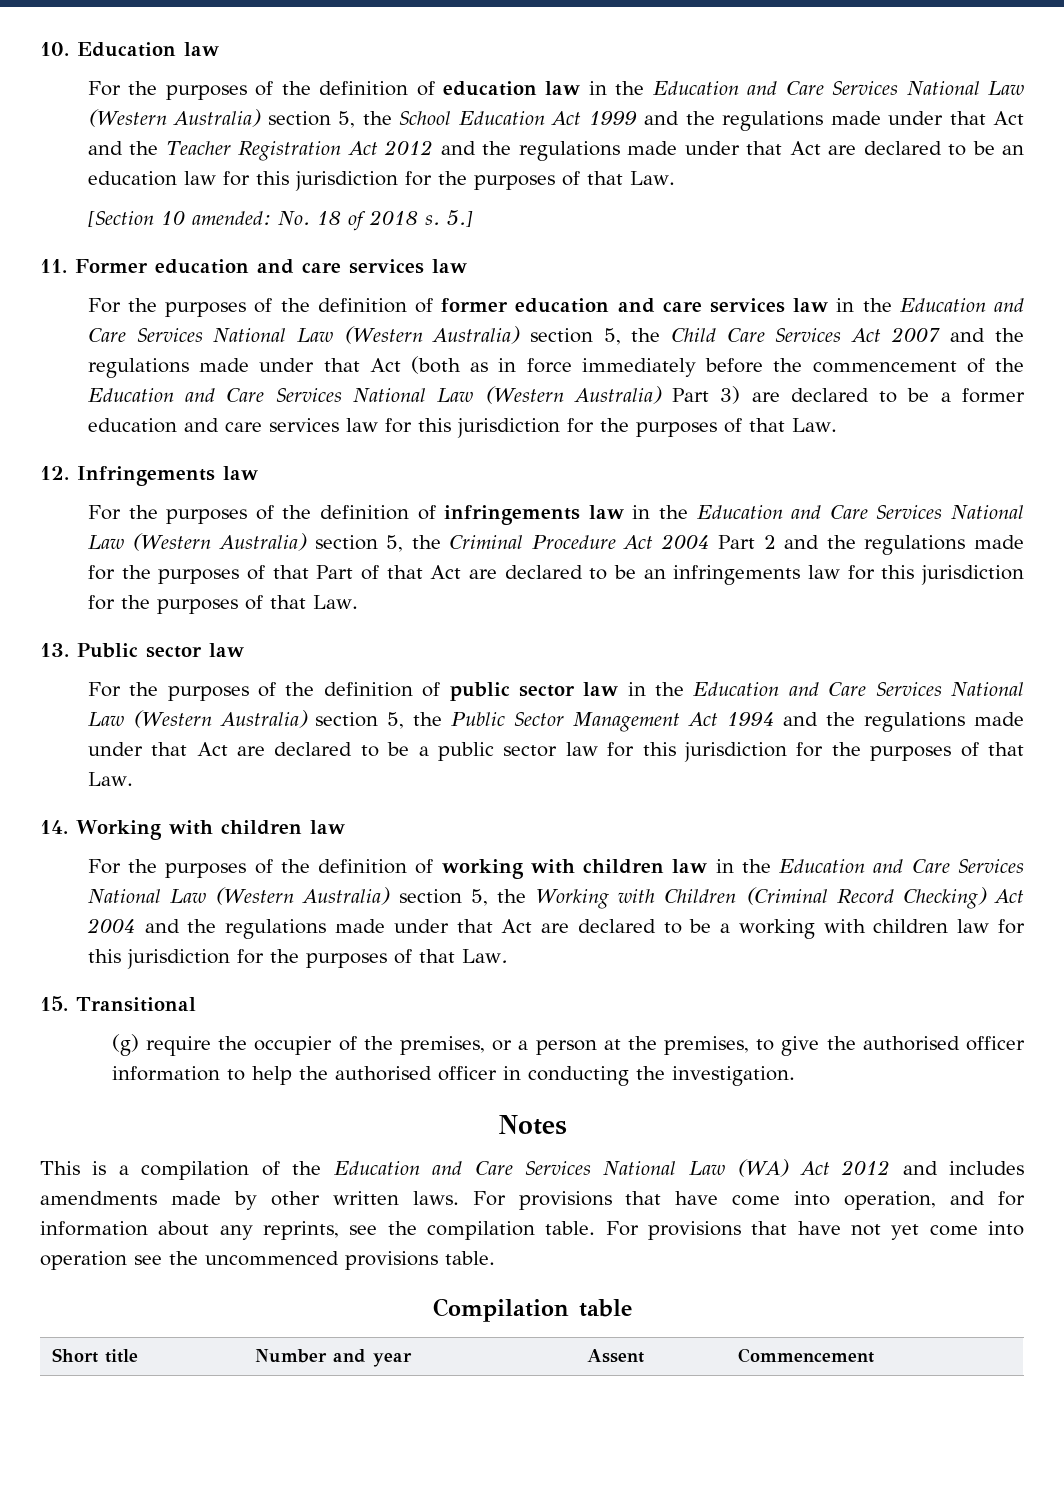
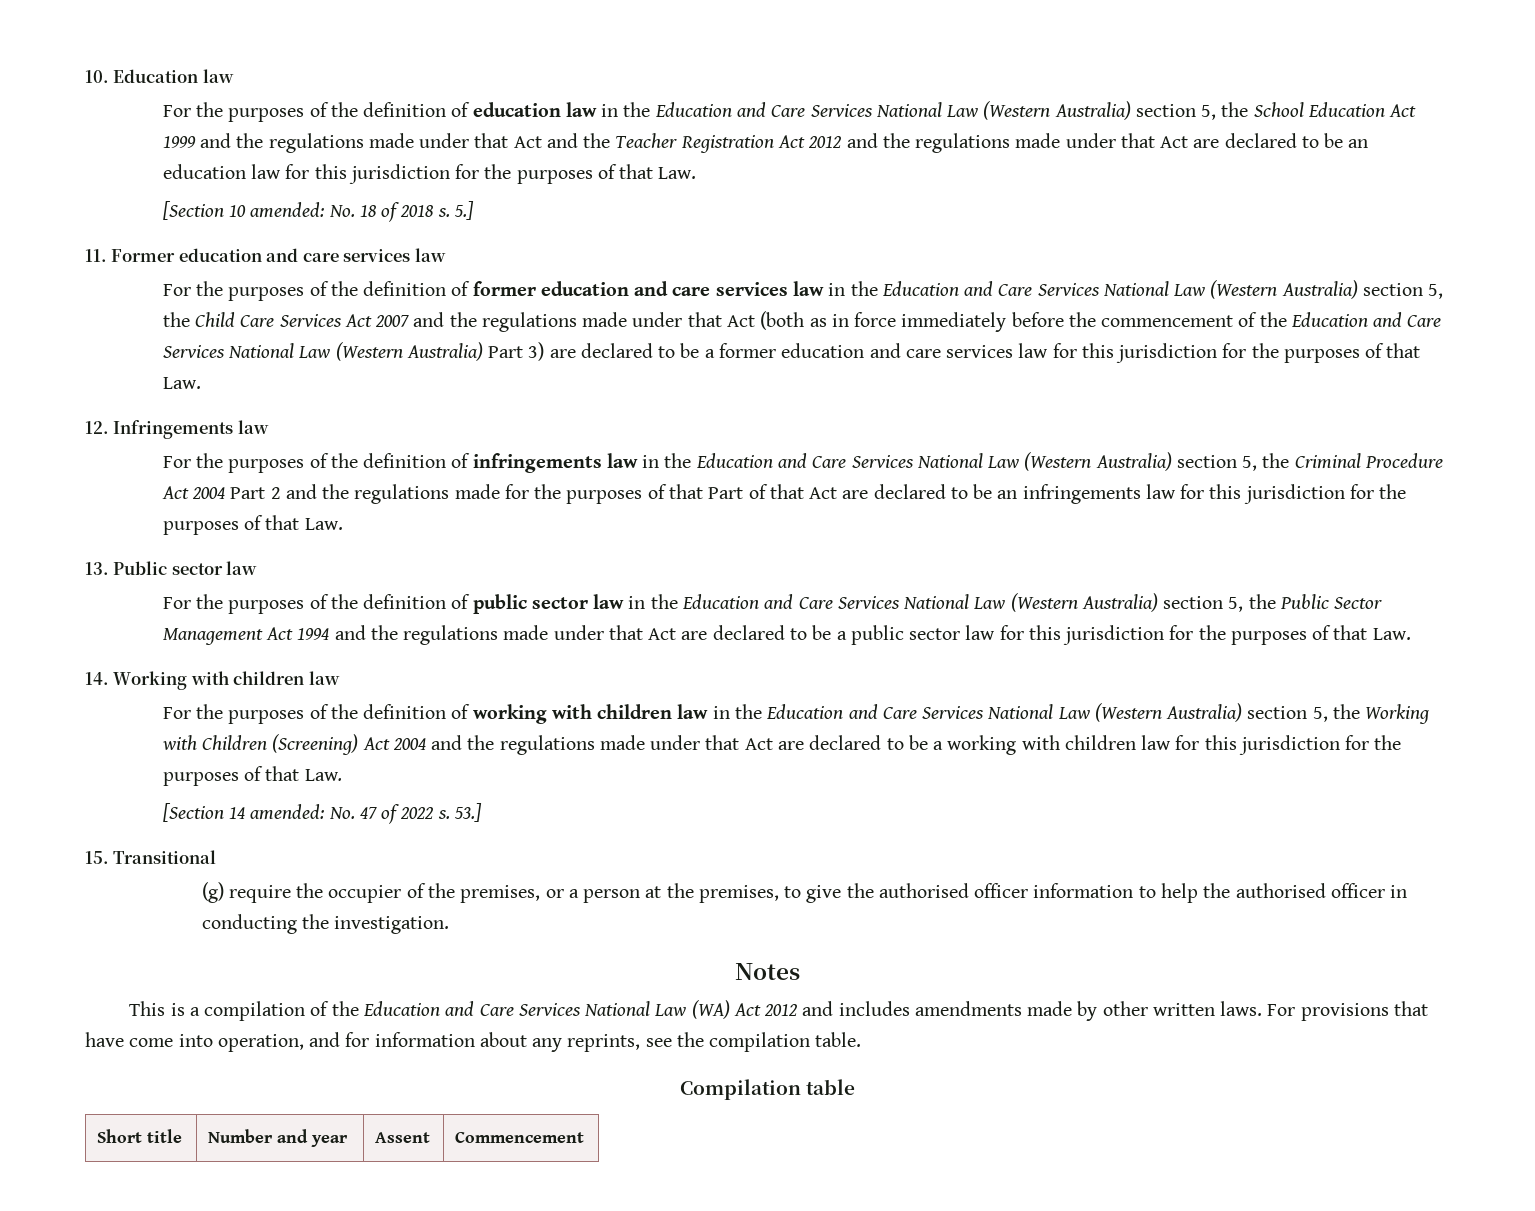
[745,887,987,909] (Criminal Record Checking) -> [272,734,359,755] (Screening)
(508, 956) none -> [162,803,482,824] // [Section 14 amended: No. 47 of 2022 s. 53.]
[605,1221,1025,1240] [40,1251,495,1270] For provisions that have not yet come into operation see the uncommenced provisions table. -> (862, 1039) none

